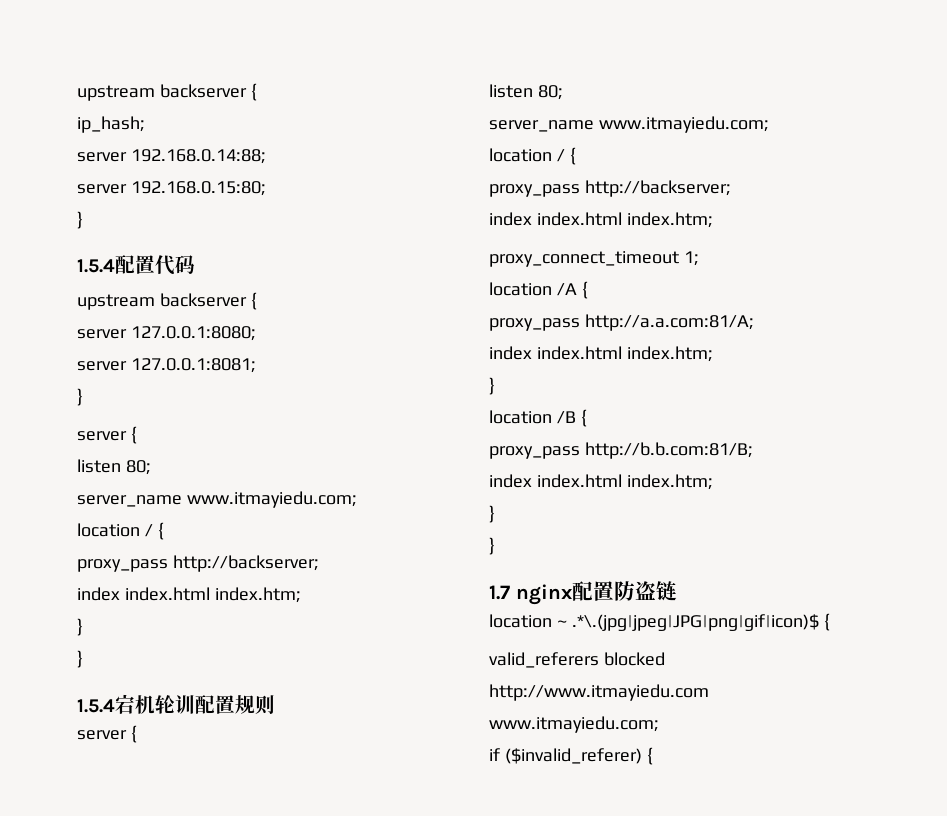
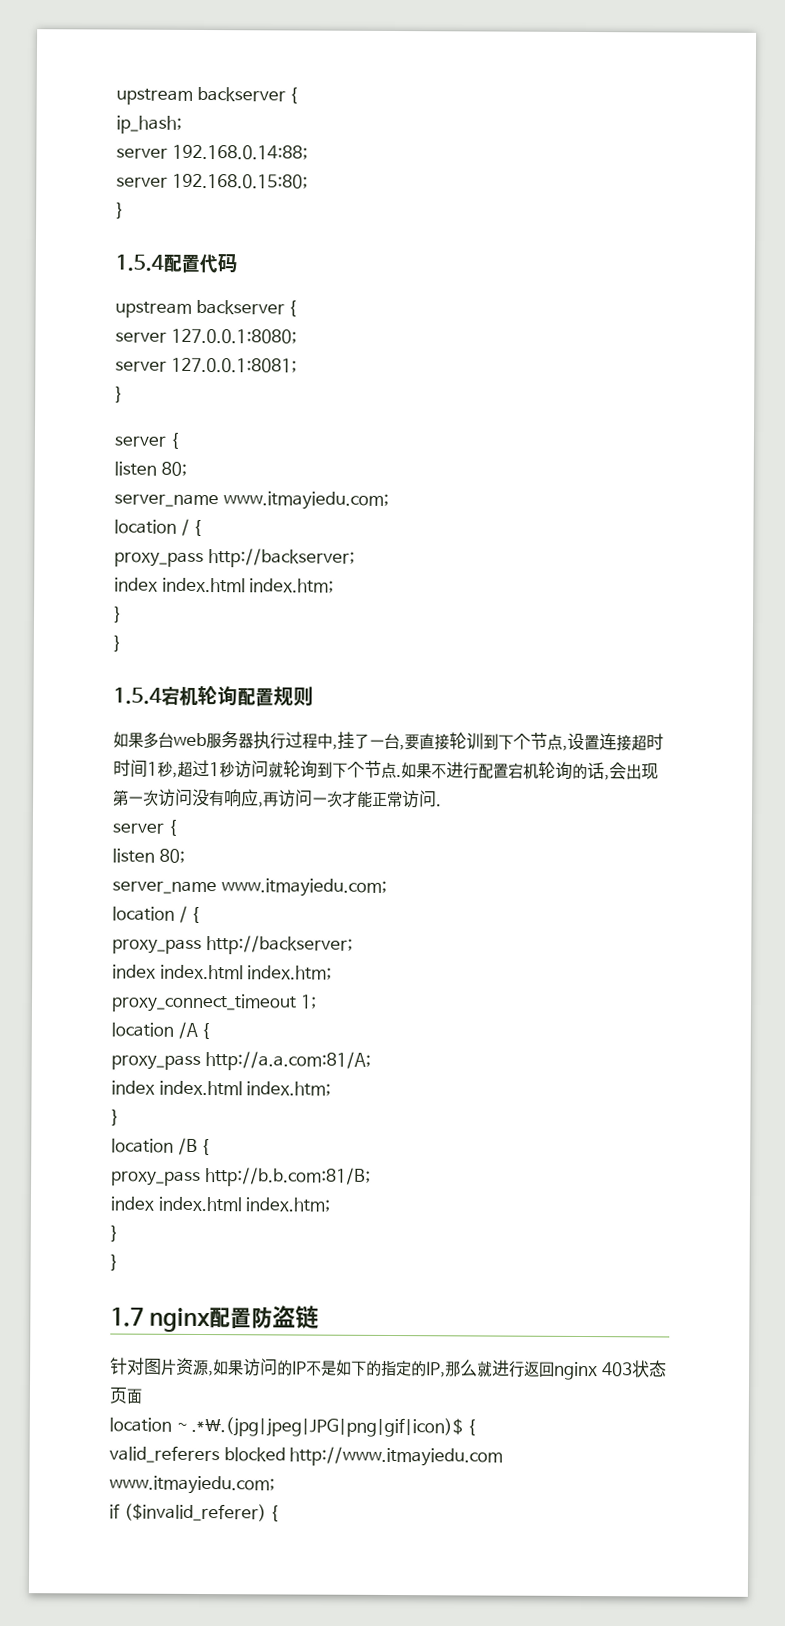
[175,695,195,714] 训 -> [217,686,238,707] 询
(275, 705) none -> [113,731,664,752] [113,759,659,781] [113,788,442,809] // 如果多台web服务器执行过程中,挂了一台,要直接轮训到下个节点,设置连接超时时间1秒,超过1秒访问就轮询到下个节点.如果不进行配置宕机轮询的话,会出现第一次访问没有响应,再访问一次才能正常访问.
(677, 591) none -> [110,1357,667,1381] [109,1387,142,1404] // 针对图片资源,如果访问的IP不是如下的指定的IP,那么就进行返回nginx 403状态页面

